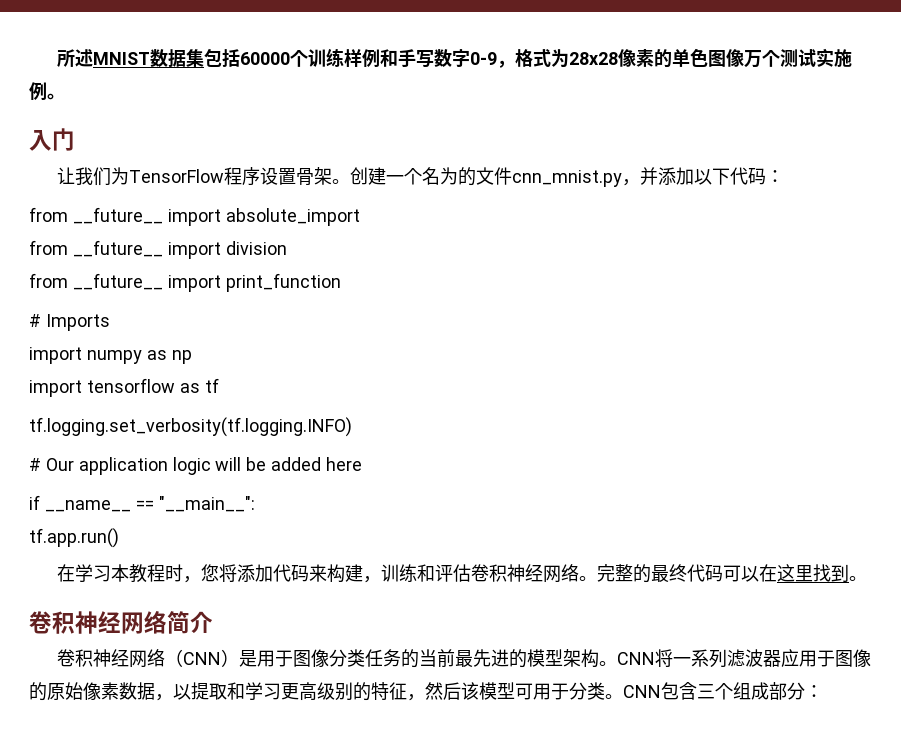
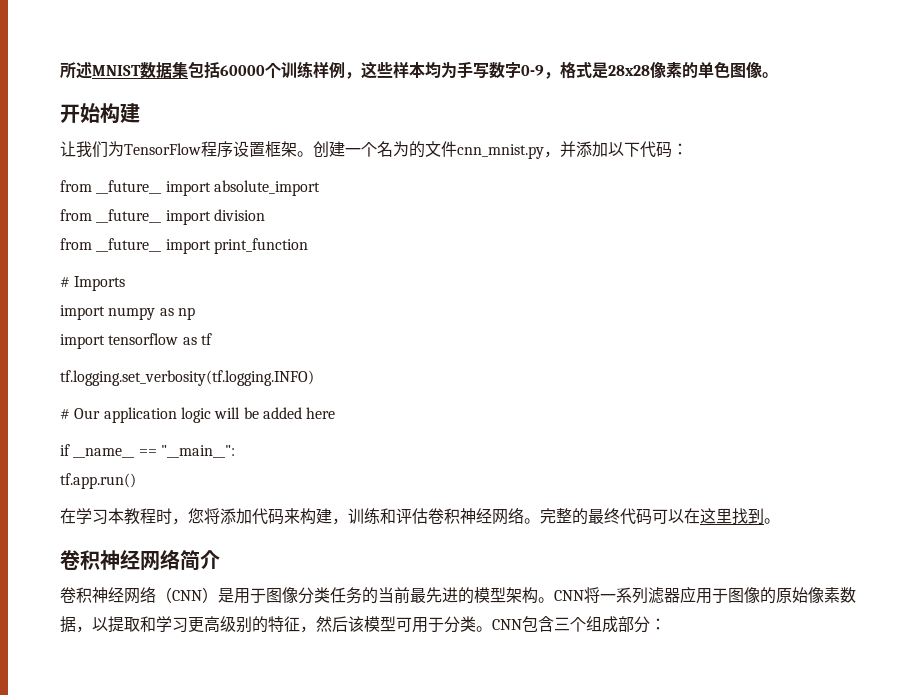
[379,49,398,67] 和 -> [345,61,457,79] ，这些样本均为
[550,49,569,68] 为 -> [592,62,608,79] 是
[743,48,852,68] [29,82,65,100] [29,128,75,151] 万个测试实施例。 // 入门 -> [762,72,778,78] [60,103,140,124] 。 // 开始构建
[295,168,314,185] 骨 -> [265,141,281,157] 框
[744,649,763,667] 波 -> (664, 595) none

